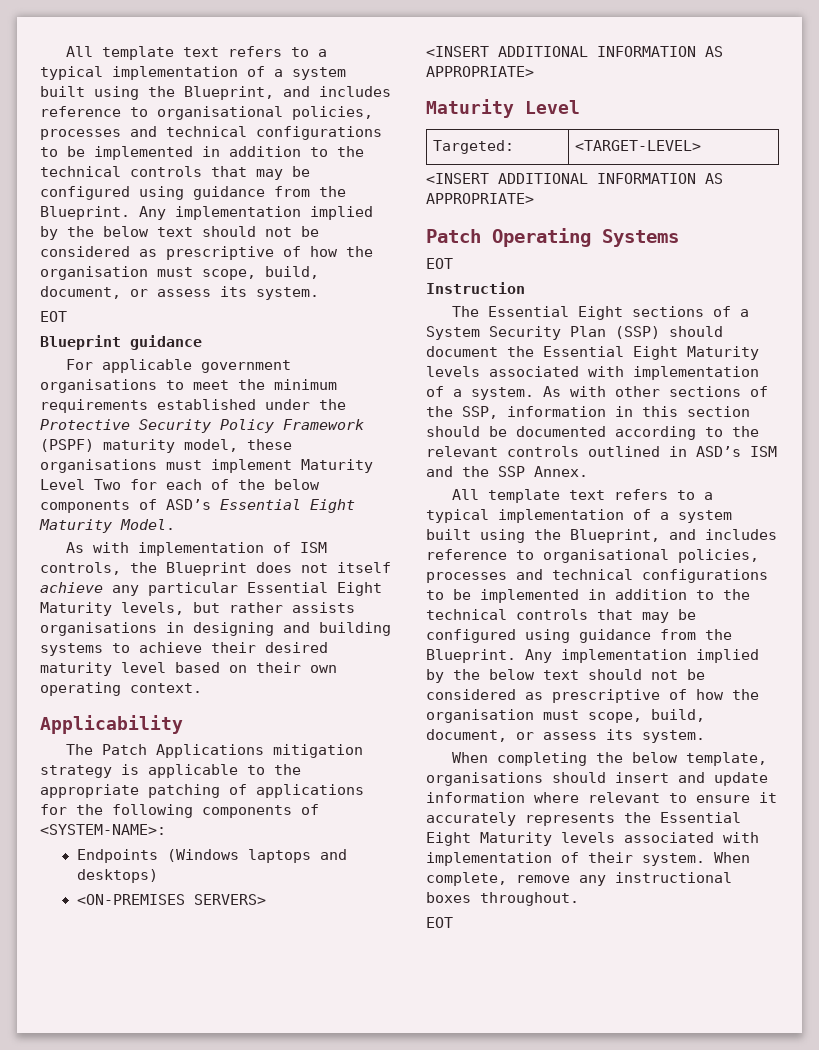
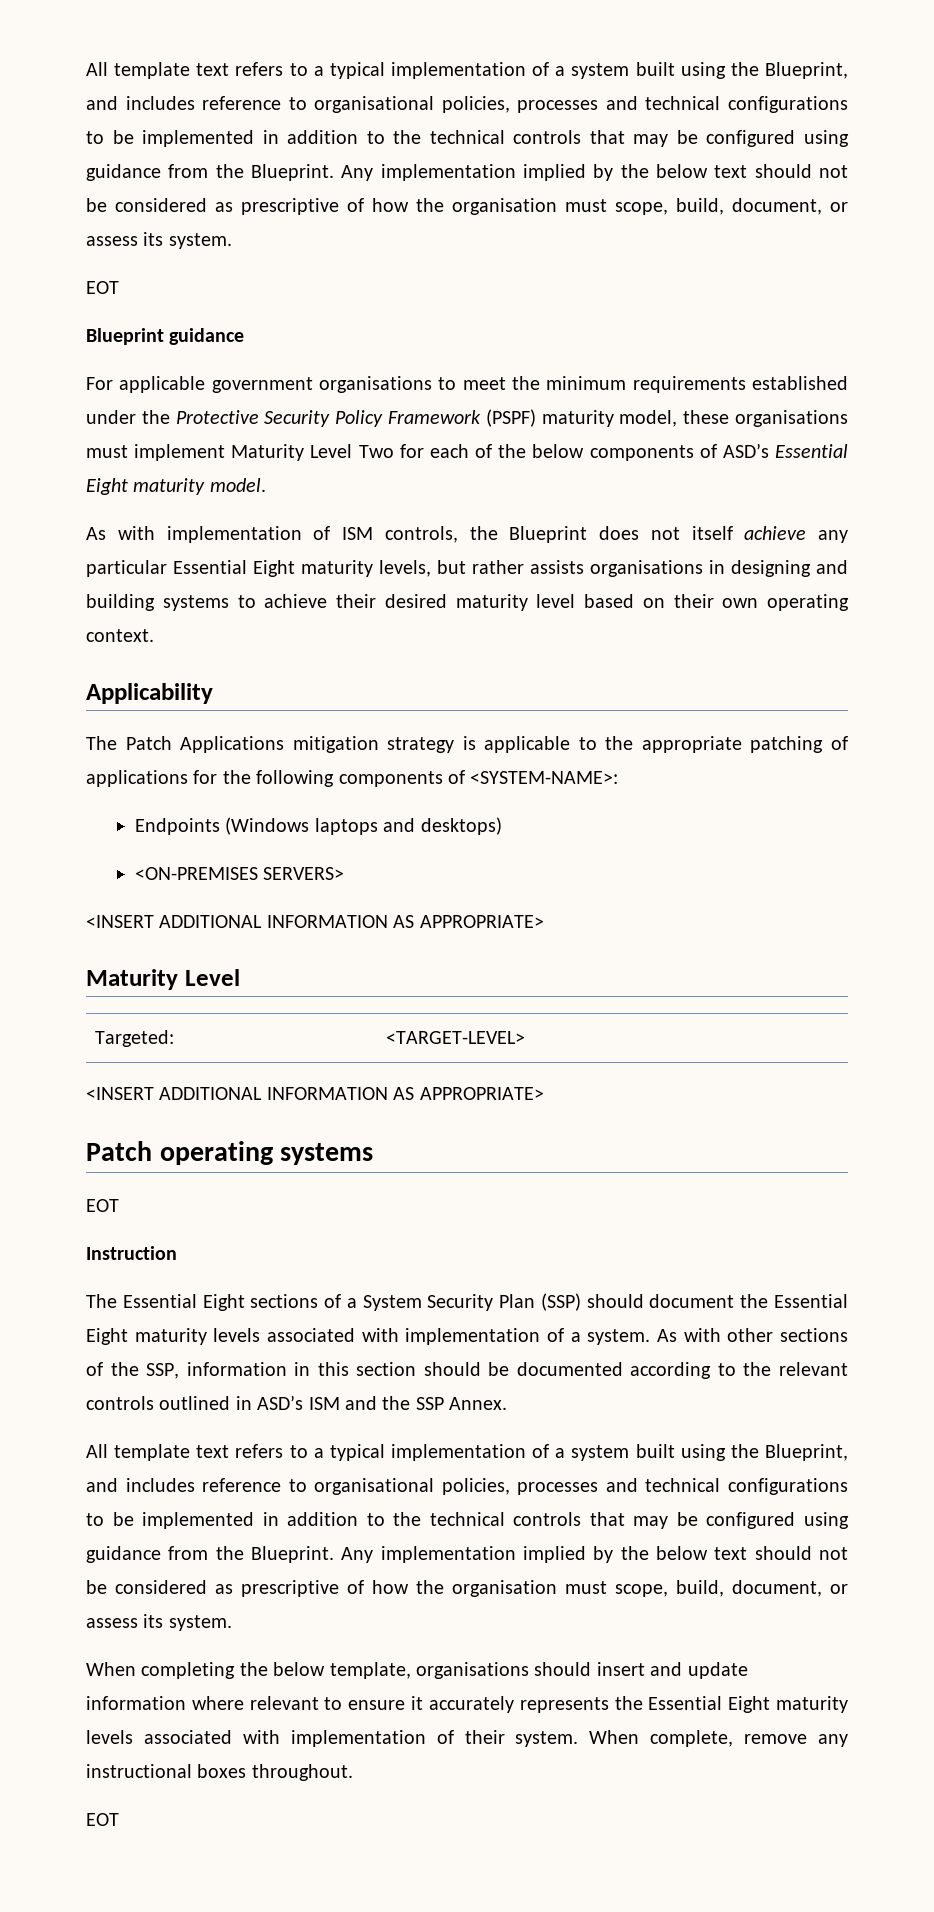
[39,519,175,533] Maturity Model. -> [133,478,266,495] maturity model.
[40,602,112,616] Maturity -> [301,560,373,577] maturity
[492,228,679,247] Operating Systems -> [159,1141,374,1165] operating systems
[687,346,759,360] Maturity -> [134,1328,207,1345] maturity
[480,832,552,846] Maturity -> [776,1696,849,1713] maturity

